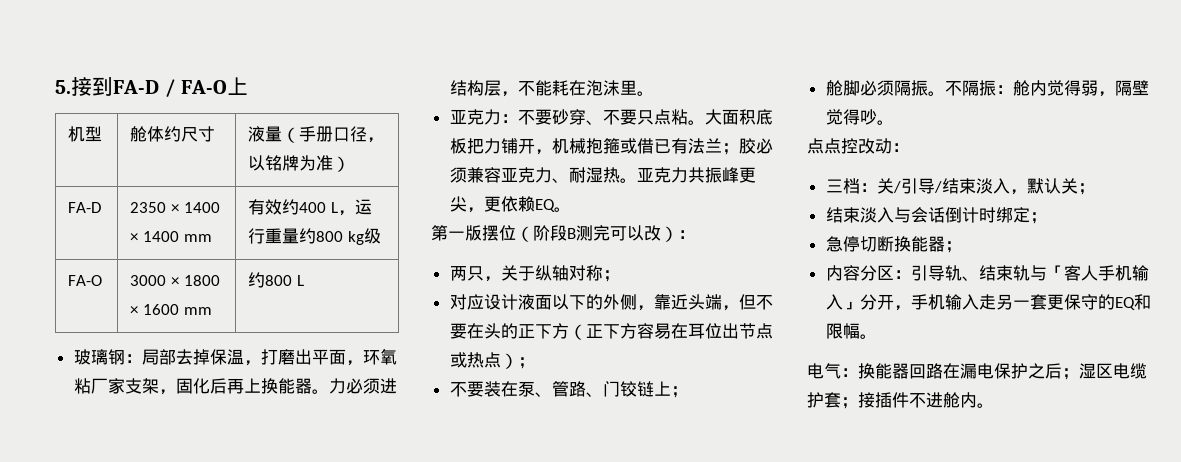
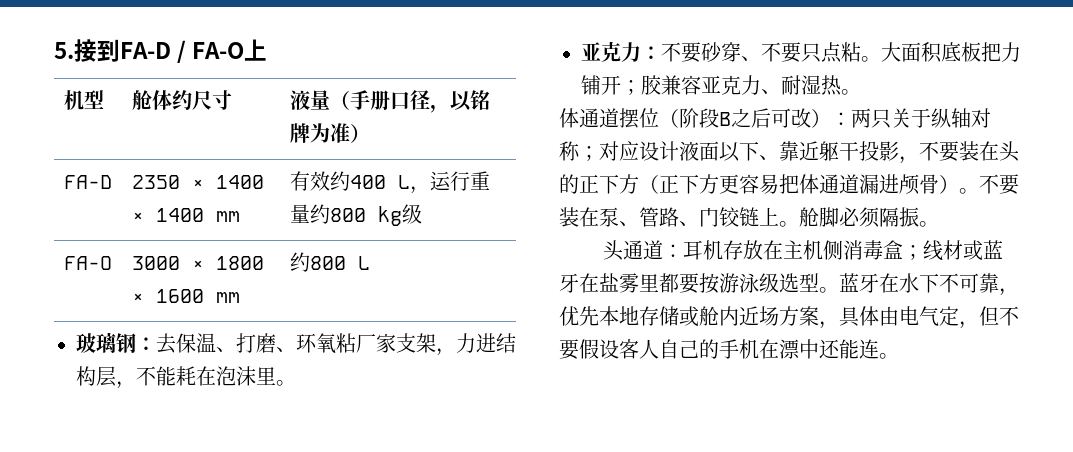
[141,349,397,366] [73,378,380,395] 局部去掉保温，打磨出平面，环氧粘厂家支架，固化后再上换能器。力必须 -> [156,333,476,356] 去保温、打磨、环氧粘厂家支架，力
[534,138,773,155] [449,167,467,183] ，机械抱箍或借已有法兰；胶必须 -> [621,75,662,95] ；胶
[636,167,756,183] [449,196,571,213] [431,225,482,241] 亚克力共振峰更尖，更依赖EQ。 // 第一版 -> [559,108,619,128] // 体通道
[576,225,644,241] 测完可以 -> [731,108,791,128] 之后可
[449,266,501,282] // 两只， -> [851,108,891,129] 两只
(620, 276) // -> (599, 153) none
[585,294,773,311] [449,323,467,339] 的外侧，靠近头端，但不要 -> [759,141,979,164] 、靠近躯干投影，不要装
[636,323,773,339] [449,352,535,369] 容易在耳位出节点或热点）； // -> [719,174,979,195] 更容易把体通道漏进颅骨）。
[670,386,688,398] ； // -> [779,221,799,227] 。
[944,80,1149,97] [825,109,894,125] [807,138,909,154] [825,178,1095,195] [825,207,1047,224] [825,236,962,253] [825,265,1149,281] [825,294,1151,311] [825,323,877,339] [807,363,1147,380] [807,392,977,409] 不隔振：舱内觉得弱，隔壁觉得吵。 // 点点控改动： // 三档：关/引导/结束淡入，默认关； // 结束淡入与会话倒计时绑定； // 急停切断换能器； // 内容分区：引导轨、结束轨与「客人手机输入」分开，手机输入走另一套更保守的EQ和限幅。 // 电气：换能器回路在漏电保护之后；湿区电缆护套；接插件不进舱内 -> [602,240,1003,261] [559,273,1019,296] [559,306,1019,329] [559,339,879,360] // 头通道：耳机存放在主机侧消毒盒；线材或蓝牙在盐雾里都要按游泳级选型。蓝牙在水下不可靠，优先本地存储或舱内近场方案，具体由电气定，但不要假设客人自己的手机在漂中还能连

